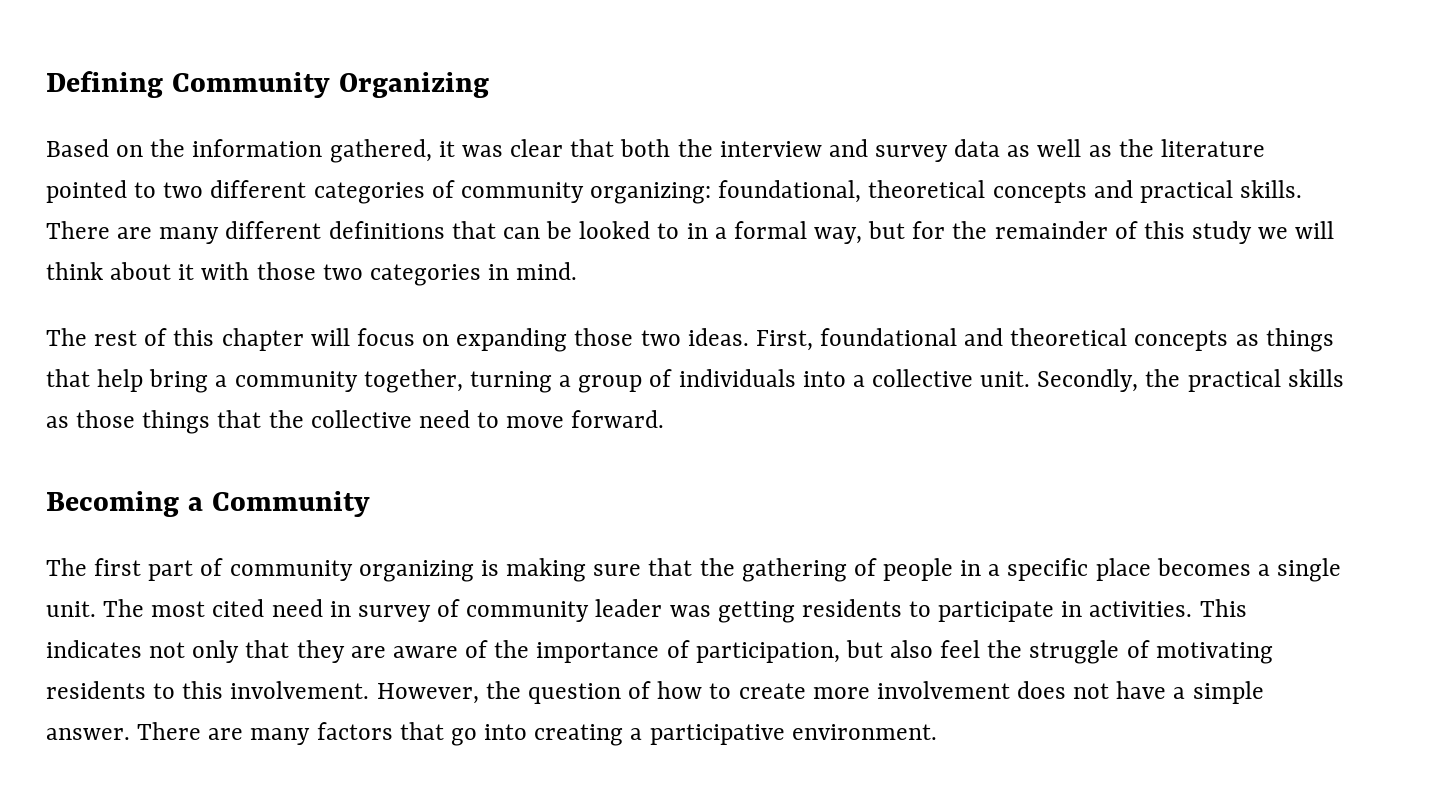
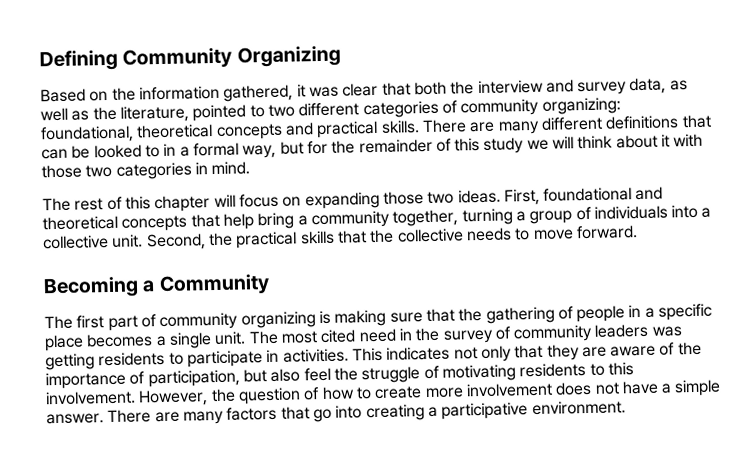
[954,139,1001,157] data -> [629,77,667,95] data,
[1160,139,1265,157] literature -> [119,105,189,123] literature,
[1235,328,1334,352] as things -> (188, 223) none
[1037,369,1139,392] Secondly, -> [145,233,206,251] Second,
[46,410,211,434] as those things -> (335, 237) none
[418,410,470,428] need -> [465,227,512,242] needs
(351, 609) none -> [415,327,441,342] the
[595,599,663,617] leader -> [594,323,649,338] leaders

